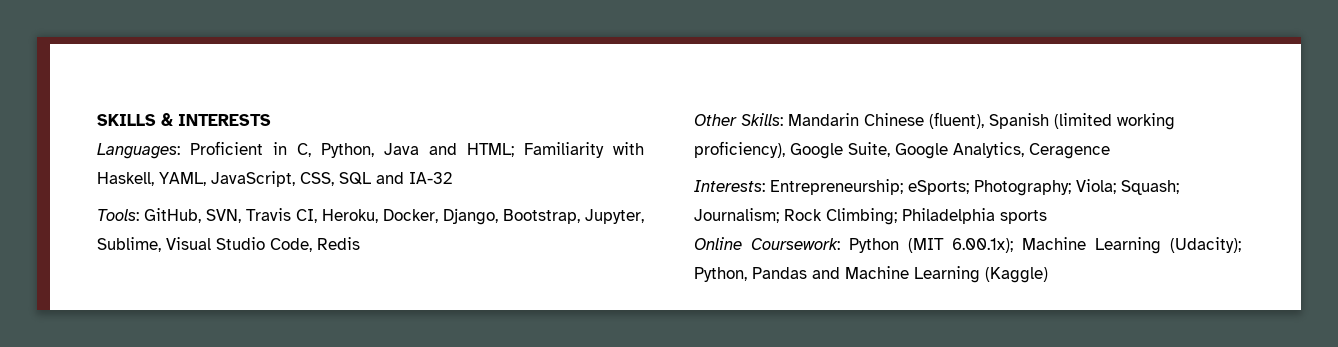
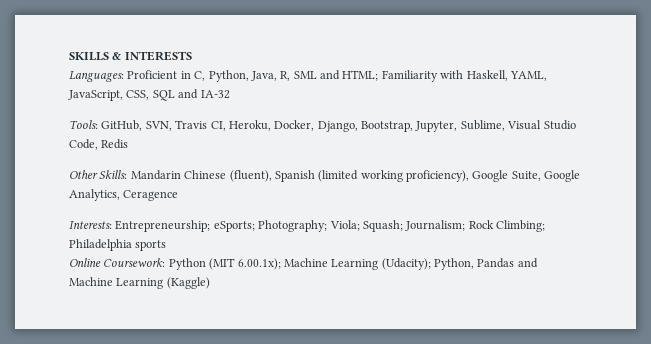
[384,143,419,155] Java -> [250,71,317,81] Java, R, SML

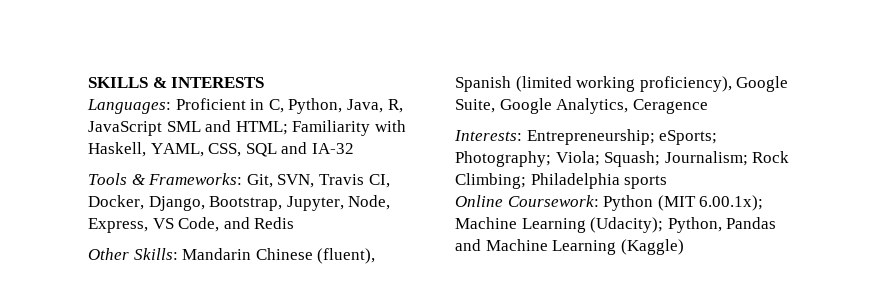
(291, 76) none -> [88,121,162,136] JavaScript
[68,90,123,101] JavaScript, -> (204, 150) none
[69,120,143,131] Tools: GitHub, -> [88,173,273,188] Tools & Frameworks: Git,
[228,120,271,131] Heroku, -> (390, 181) none
[460,120,576,131] [69,139,98,150] Sublime, Visual Studio Code, -> [348,195,391,210] [88,217,250,233] Node, Express, VS Code, and

